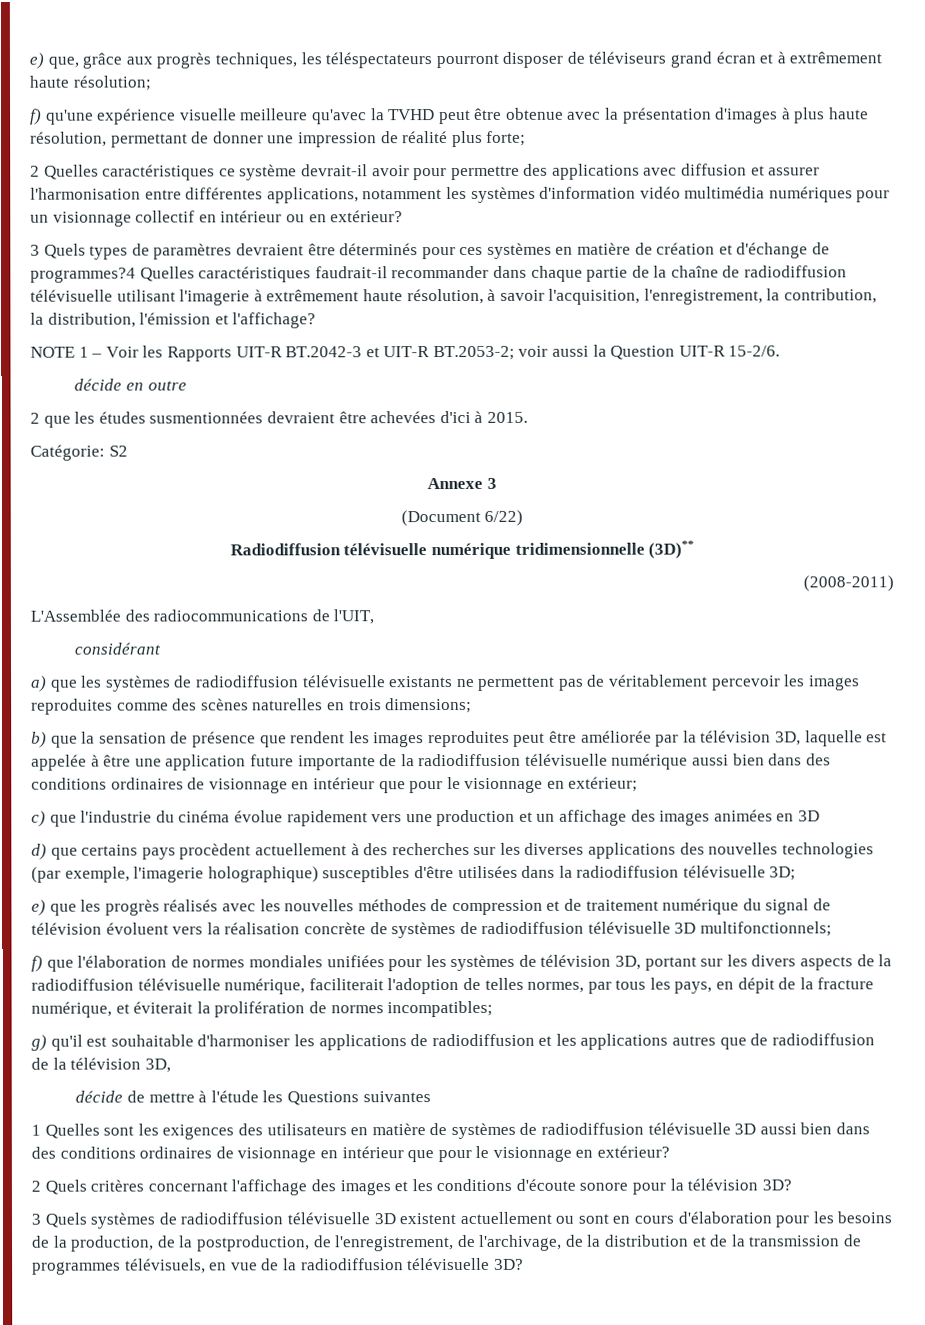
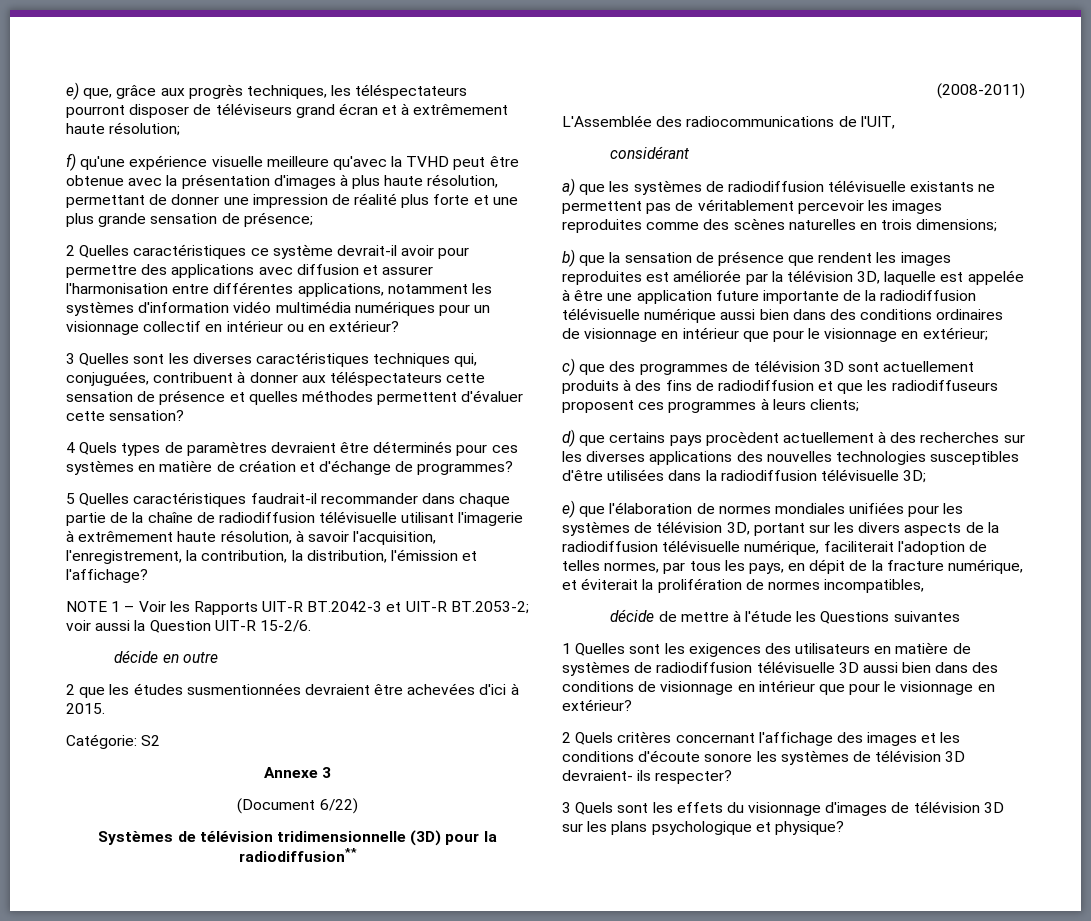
[486,130,527,146] forte; -> [433,194,518,205] [66,212,313,227] forte et une plus grande sensation de présence;
(40, 250) none -> [79,352,478,367] [66,371,486,386] [66,390,524,405] [66,410,185,421] [66,442,75,453] Quelles sont les diverses caractéristiques techniques qui, conjuguées, contribuent à donner aux téléspectateurs cette sensation de présence et quelles méthodes permettent d'évaluer cette sensation? // 4
[30,267,136,283] programmes?4 -> [417,461,514,475] [66,493,75,504] programmes? // 5
[229,540,695,560] Radiodiffusion télévisuelle numérique tridimensionnelle (3D)** -> [98,830,497,846] [238,848,357,862] Systèmes de télévision tridimensionnelle (3D) pour la radiodiffusion**
[513,730,578,747] peut être -> [646,272,670,282] est
[80,809,821,827] l'industrie du cinéma évolue rapidement vers une production et un affichage des images animées en 3D -> [609,360,975,375] [562,379,998,394] [562,398,859,413] des programmes de télévision 3D sont actuellement produits à des fins de radiodiffusion et que les radiodiffuseurs proposent ces programmes à leurs clients;
[31,866,319,883] (par exemple, l'imagerie holographique) -> (926, 458) none
[80,898,832,916] [31,921,833,939] [31,955,74,972] les progrès réalisés avec les nouvelles méthodes de compression et de traitement numérique du signal de télévision évoluent vers la réalisation concrète de systèmes de radiodiffusion télévisuelle 3D multifonctionnels; // f) que -> (606, 511) none
[387,1000,494,1018] [31,1033,875,1051] [31,1057,171,1073] incompatibles; // g) qu'il est souhaitable d'harmoniser les applications de radiodiffusion et les applications autres que de radiodiffusion de la télévision 3D, -> [824,579,925,593] incompatibles,
[139,1146,213,1159] ordinaires -> (634, 686) none
[632,1178,792,1195] [31,1211,893,1229] [31,1234,863,1252] [32,1257,524,1275] pour la télévision 3D? // 3 Quels systèmes de radiodiffusion télévisuelle 3D existent actuellement ou sont en cours d'élaboration pour les besoins de la production, de la postproduction, de l'enregistrement, de l'archivage, de la distribution et de la transmission de programmes télévisuels, en vue de la radiodiffusion télévisuelle 3D? -> [756,750,966,765] [562,770,733,784] [562,801,1004,816] [562,821,844,835] les systèmes de télévision 3D devraient- ils respecter? // 3 Quels sont les effets du visionnage d'images de télévision 3D sur les plans psychologique et physique?

